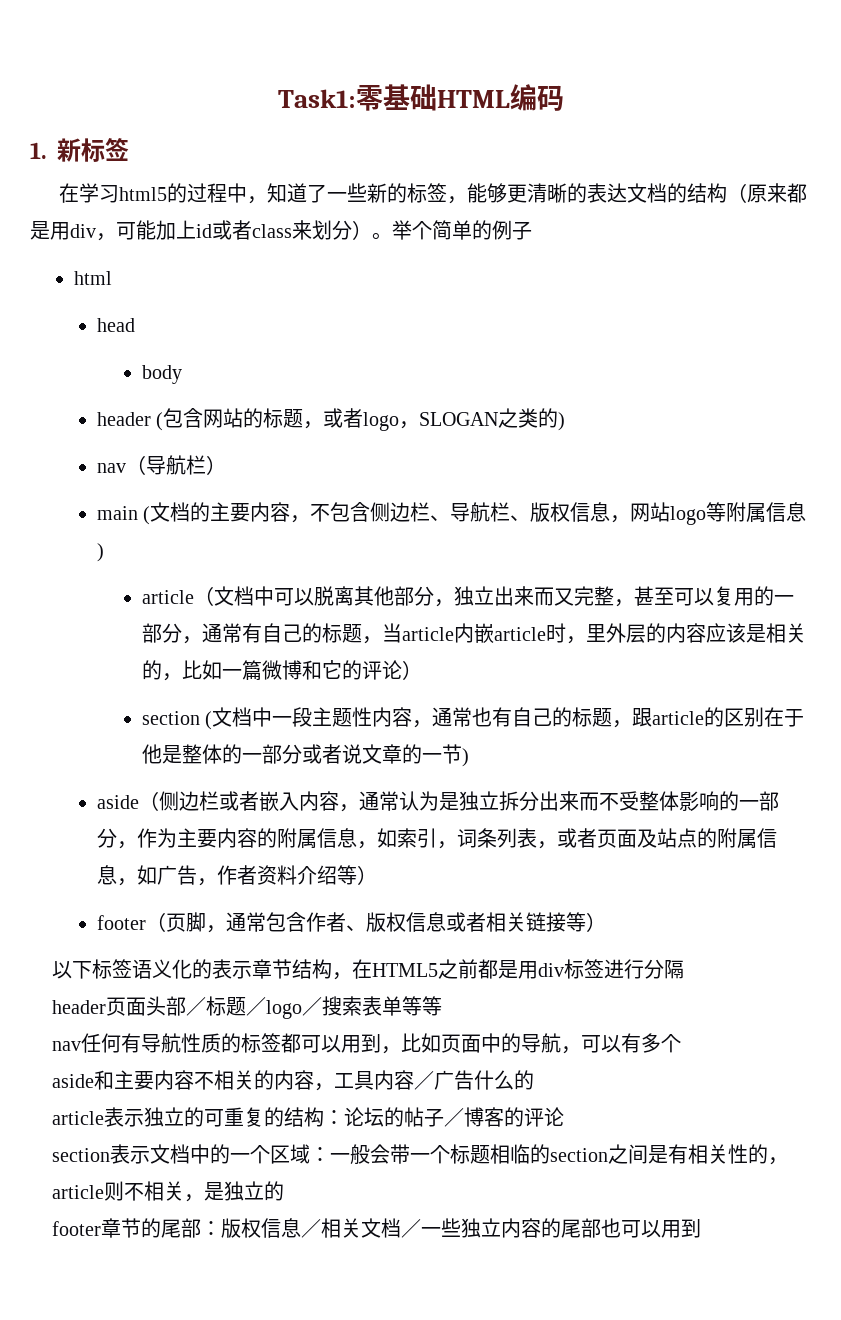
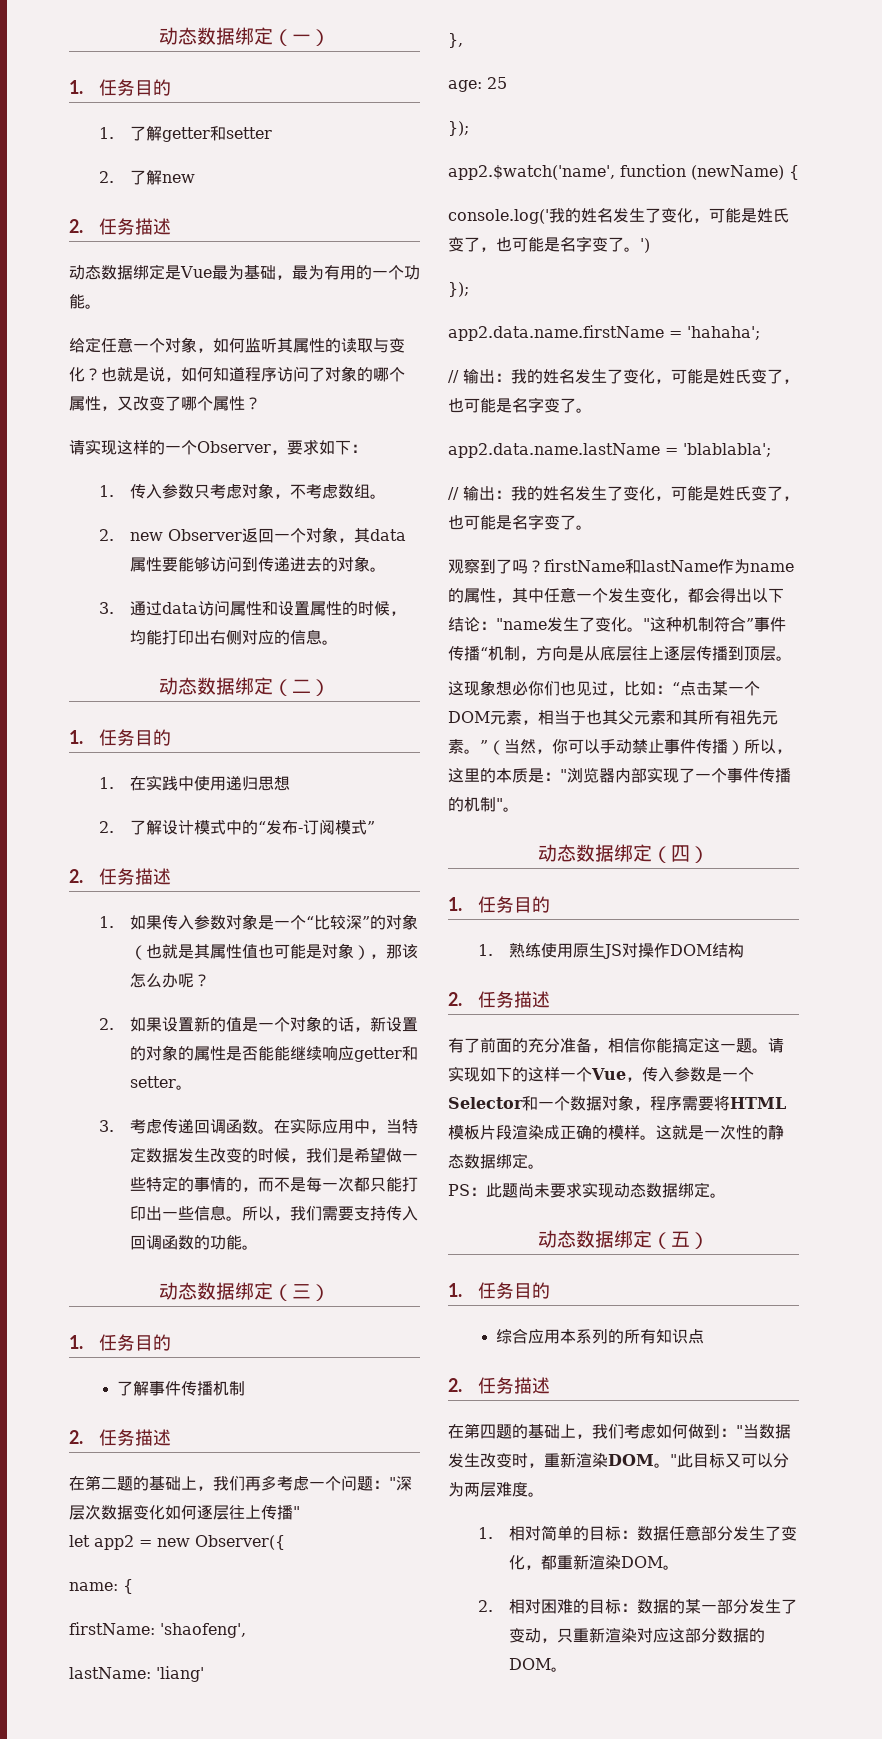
[277,84,564,111] [30,138,129,162] [59,183,808,204] [30,220,532,241] [74,271,113,285] [96,318,135,332] [141,365,182,384] [96,408,566,431] [96,455,226,475] [96,502,807,525] [96,543,104,562] [141,586,794,607] [141,623,806,644] [141,660,422,681] [141,707,805,730] [141,744,469,767] [96,791,779,812] [96,828,777,849] [96,865,377,886] [96,912,606,933] [52,959,685,980] [52,996,443,1019] [52,1033,682,1054] [52,1070,535,1091] [52,1107,565,1127] [52,1144,789,1165] [52,1181,285,1202] [52,1218,702,1238] Task1:零基础HTML编码 // 1.新标签 // 在学习html5的过程中，知道了一些新的标签，能够更清晰的表达文档的结构（原来都是用div，可能加上id或者class来划分）。举个简单的例子 // html // head // body // header (包含网站的标题，或者logo，SLOGAN之类的) // nav（导航栏） // main (文档的主要内容，不包含侧边栏、导航栏、版权信息，网站logo等附属信息) // article（文档中可以脱离其他部分，独立出来而又完整，甚至可以复用的一部分，通常有自己的标题，当article内嵌article时，里外层的内容应该是相关的，比如一篇微博和它的评论） // section (文档中一段主题性内容，通常也有自己的标题，跟article的区别在于他是整体的一部分或者说文章的一节) // aside（侧边栏或者嵌入内容，通常认为是独立拆分出来而不受整体影响的一部分，作为主要内容的附属信息，如索引，词条列表，或者页面及站点的附属信息，如广告，作者资料介绍等） // footer（页脚，通常包含作者、版权信息或者相关链接等） // 以下标签语义化的表示章节结构，在HTML5之前都是用div标签进行分隔 // header页面头部／标题／logo／搜索表单等等 // nav任何有导航性质的标签都可以用到，比如页面中的导航，可以有多个 // aside和主要内容不相关的内容，工具内容／广告什么的 // article表示独立的可重复的结构：论坛的帖子／博客的评论 // section表示文档中的一个区域：一般会带一个标题相临的section之间是有相关性的，article则不相关，是独立的 // footer章节的尾部：版权信息／相关文档／一些独立内容的尾部也可以用到 -> [159,27,330,46] [69,79,172,96] [99,126,272,142] [99,170,195,185] [69,218,172,235] [69,264,420,280] [69,294,101,309] [69,337,405,353] [69,366,405,382] [69,396,261,411] [69,439,367,455] [99,483,386,499] [99,527,406,543] [129,556,386,572] [99,600,406,616] [129,629,338,645] [159,677,330,696] [69,729,172,746] [99,775,290,791] [99,819,375,835] [69,868,172,885] [99,914,418,930] [129,943,418,960] [129,973,210,988] [99,1016,418,1032] [129,1045,418,1062] [129,1076,192,1090] [99,1118,418,1134] [129,1147,418,1163] [129,1176,418,1192] [129,1205,418,1221] [129,1235,258,1250] [159,1282,330,1301] [69,1334,172,1351] [116,1381,245,1396] [69,1429,172,1446] [69,1475,412,1491] [69,1504,300,1520] [69,1535,285,1550] [69,1579,133,1594] [69,1622,246,1638] [69,1666,204,1682] [448,33,463,48] [448,77,507,92] [448,121,469,136] [448,164,799,180] [448,208,789,224] [448,236,650,253] [448,282,469,297] [448,325,760,341] [448,369,799,384] [448,397,592,413] [448,443,771,458] [448,486,799,501] [448,514,592,530] [448,558,794,574] [448,587,784,603] [448,616,786,632] [448,646,792,661] [448,680,760,696] [448,709,778,725] [448,739,792,755] [448,767,791,783] [448,797,519,812] [538,844,709,863] [448,896,551,913] [478,942,744,959] [448,991,551,1008] [448,1037,784,1053] [448,1066,754,1082] [448,1095,786,1111] [448,1124,784,1140] [448,1153,544,1169] [448,1182,726,1198] [538,1230,709,1249] [448,1282,551,1299] [495,1328,704,1344] [448,1377,551,1394] [448,1423,791,1439] [448,1452,789,1468] [448,1482,544,1497] [478,1525,797,1541] [508,1554,679,1570] [478,1599,797,1614] [508,1627,765,1643] [508,1658,567,1672] 动态数据绑定（一） // 1.任务目的 // 1.了解getter和setter // 2.了解new // 2.任务描述 // 动态数据绑定是Vue最为基础，最为有用的一个功能。 // 给定任意一个对象，如何监听其属性的读取与变化？也就是说，如何知道程序访问了对象的哪个属性，又改变了哪个属性？ // 请实现这样的一个Observer，要求如下： // 1.传入参数只考虑对象，不考虑数组。 // 2. new Observer返回一个对象，其data属性要能够访问到传递进去的对象。 // 3.通过data访问属性和设置属性的时候，均能打印出右侧对应的信息。 // 动态数据绑定（二） // 1.任务目的 // 1.在实践中使用递归思想 // 2.了解设计模式中的“发布-订阅模式” // 2.任务描述 // 1.如果传入参数对象是一个“比较深”的对象（也就是其属性值也可能是对象），那该怎么办呢？ // 2.如果设置新的值是一个对象的话，新设置的对象的属性是否能能继续响应getter和setter。 // 3.考虑传递回调函数。在实际应用中，当特定数据发生改变的时候，我们是希望做一些特定的事情的，而不是每一次都只能打印出一些信息。所以，我们需要支持传入回调函数的功能。 // 动态数据绑定（三） // 1.任务目的 // 了解事件传播机制 // 2.任务描述 // 在第二题的基础上，我们再多考虑一个问题："深层次数据变化如何逐层往上传播" // let app2 = new Observer({ // name: { // firstName: 'shaofeng', // lastName: 'liang' // }, // age: 25 // }); // app2.$watch('name', function (newName) { // console.log('我的姓名发生了变化，可能是姓氏变了，也可能是名字变了。') // }); // app2.data.name.firstName = 'hahaha'; // // 输出：我的姓名发生了变化，可能是姓氏变了，也可能是名字变了。 // app2.data.name.lastName = 'blablabla'; // // 输出：我的姓名发生了变化，可能是姓氏变了，也可能是名字变了。 // 观察到了吗？firstName和lastName作为name的属性，其中任意一个发生变化，都会得出以下结论："name发生了变化。"这种机制符合”事件传播“机制，方向是从底层往上逐层传播到顶层。 // 这现象想必你们也见过，比如：“点击某一个DOM元素，相当于也其父元素和其所有祖先元素。”（当然，你可以手动禁止事件传播）所以，这里的本质是："浏览器内部实现了一个事件传播的机制"。 // 动态数据绑定（四） // 1.任务目的 // 1.熟练使用原生JS对操作DOM结构 // 2.任务描述 // 有了前面的充分准备，相信你能搞定这一题。请实现如下的这样一个Vue，传入参数是一个Selector和一个数据对象，程序需要将HTML模板片段渲染成正确的模样。这就是一次性的静态数据绑定。 // PS：此题尚未要求实现动态数据绑定。 // 动态数据绑定（五） // 1.任务目的 // 综合应用本系列的所有知识点 // 2.任务描述 // 在第四题的基础上，我们考虑如何做到："当数据发生改变时，重新渲染DOM。"此目标又可以分为两层难度。 // 1.相对简单的目标：数据任意部分发生了变化，都重新渲染DOM。 // 2.相对困难的目标：数据的某一部分发生了变动，只重新渲染对应这部分数据的DOM。

